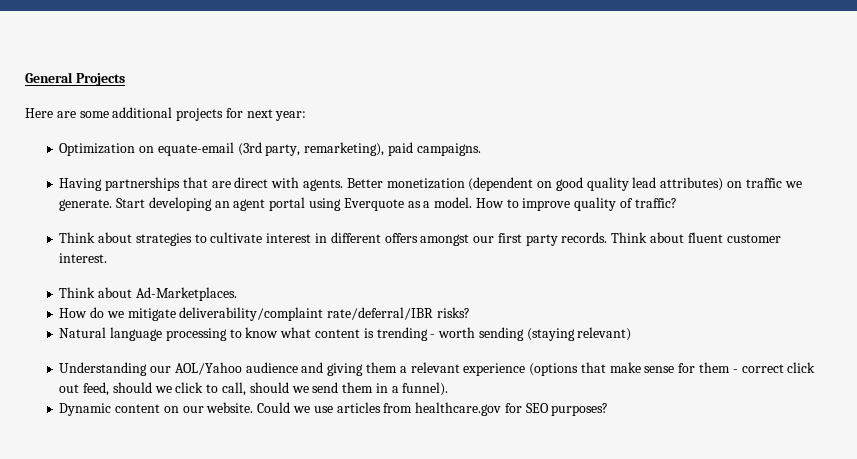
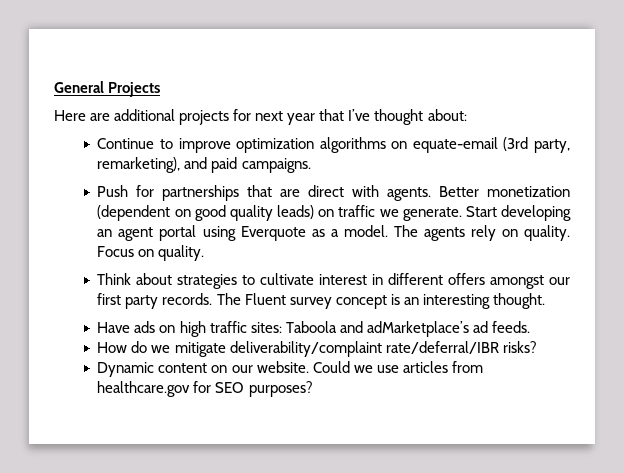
[79,111,109,118] some -> (111, 117) none
[275,111,307,121] [59,143,136,156] year: // Optimization -> [287,109,467,125] [97,137,386,153] year that I’ve thought about: // Continue to improve optimization algorithms
(385, 149) none -> [184,157,208,169] and
[59,178,103,191] Having -> [97,185,155,197] Push for
[632,177,724,191] lead attributes) -> [277,205,315,219] leads)
[475,197,677,211] How to improve quality of traffic? -> [393,225,571,241] [97,245,205,261] The agents rely on quality. Focus on quality.
[611,232,781,243] [59,253,108,263] [59,287,237,301] Think about fluent customer interest. // Think about Ad-Marketplaces. -> [216,293,545,309] [97,321,530,337] The Fluent survey concept is an interesting thought. // Have ads on high traffic sites: Taboola and adMarketplace’s ad feeds.
[59,327,632,341] [59,362,816,376] [59,382,449,396] // Natural language processing to know what content is trending - worth sending (staying relevant) // Understanding our AOL/Yahoo audience and giving them a relevant experience (options that make sense for them - correct click out feed, should we click to call, should we send them in a funnel). -> (537, 347) none

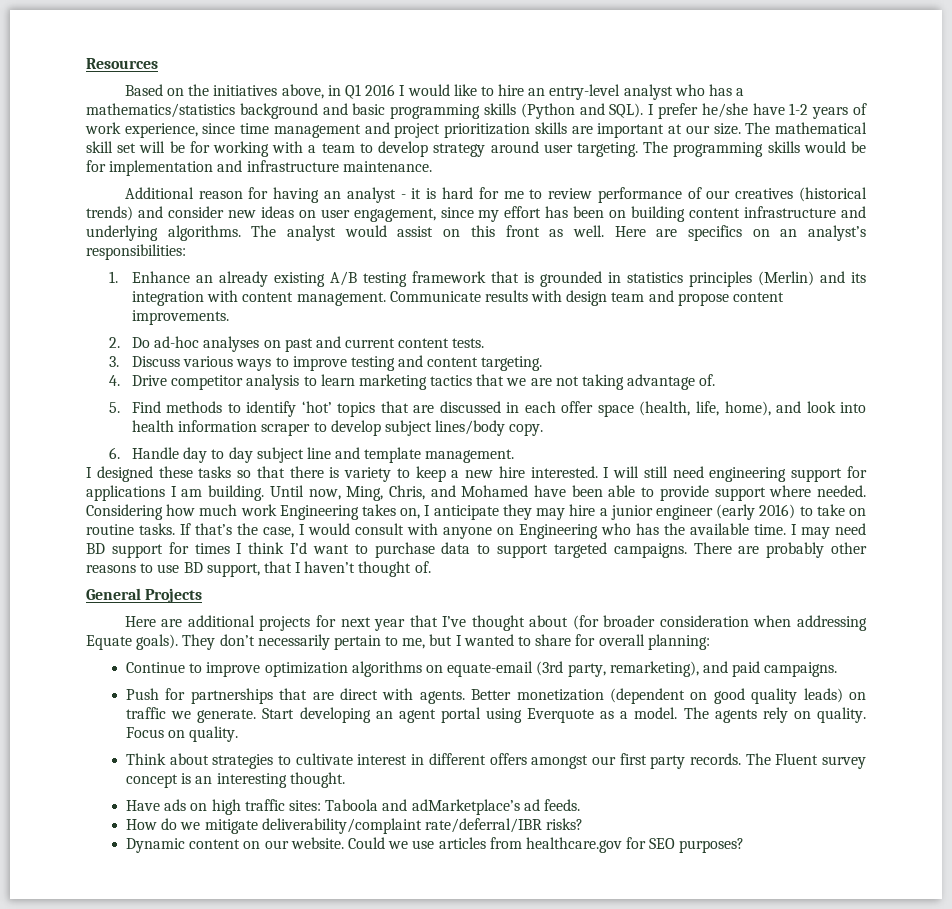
(54, 87) none -> [86,58,158,69] [124,84,745,100] [86,103,867,119] [85,122,868,138] [86,141,867,157] [86,160,432,176] [124,187,867,203] [86,206,867,222] [86,225,866,241] [86,244,186,260] [108,271,867,287] [131,290,785,306] [131,310,229,325] [108,336,485,352] [108,355,543,371] [108,374,716,390] [108,401,867,417] [131,420,544,436] [108,447,515,463] [86,466,868,482] [86,485,867,501] [86,504,867,520] [86,523,866,539] [86,542,868,558] [86,561,431,577] Resources // Based on the initiatives above, in Q1 2016 I would like to hire an entry-level analyst who has a mathematics/statistics background and basic programming skills (Python and SQL). I prefer he/she have 1-2 years of work experience, since time management and project prioritization skills are important at our size. The mathematical skill set will be for working with a team to develop strategy around user targeting. The programming skills would be for implementation and infrastructure maintenance. // Additional reason for having an analyst - it is hard for me to review performance of our creatives (historical trends) and consider new ideas on user engagement, since my effort has been on building content infrastructure and underlying algorithms. The analyst would assist on this front as well. Here are specifics on an analyst’s responsibilities: // 1. Enhance an already existing A/B testing framework that is grounded in statistics principles (Merlin) and its integration with content management. Communicate results with design team and propose content improvements. // 2. Do ad-hoc analyses on past and current content tests. // 3. Discuss various ways to improve testing and content targeting. // 4. Drive competitor analysis to learn marketing tactics that we are not taking advantage of. // 5. Find methods to identify ‘hot’ topics that are discussed in each offer space (health, life, home), and look into health information scraper to develop subject lines/body copy. // 6. Handle day to day subject line and template management. // I designed these tasks so that there is variety to keep a new hire interested. I will still need engineering support for applications I am building. Until now, Ming, Chris, and Mohamed have been able to provide support where needed. Considering how much work Engineering takes on, I anticipate they may hire a junior engineer (early 2016) to take on routine tasks. If that’s the case, I would consult with anyone on Engineering who has the available time. I may need BD support for times I think I’d want to purchase data to support targeted campaigns. There are probably other reasons to use BD support, that I haven’t thought of. //
[427,109,467,121] about: -> [529,615,867,631] [86,634,710,650] about (for broader consideration when addressing Equate goals). They don’t necessarily pertain to me, but I wanted to share for overall planning:

